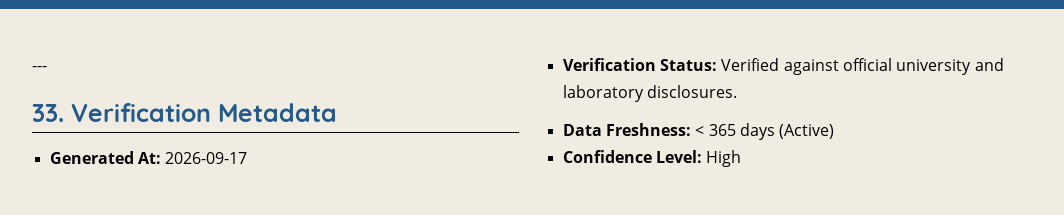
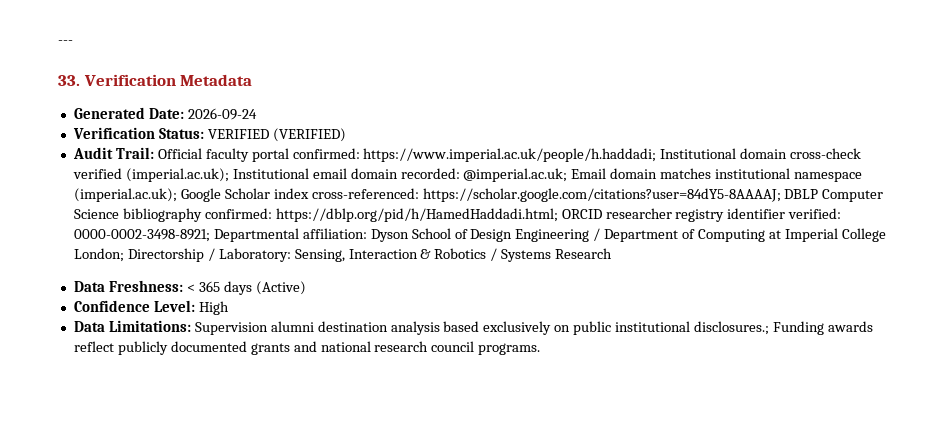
[137,152,248,164] At: 2026-09-17 -> [148,108,257,120] Date: 2026-09-24
[721,58,1004,75] [562,85,737,102] Verified against official university and laboratory disclosures. -> [207,128,346,142] [72,147,862,162] [72,168,863,182] [73,188,884,202] [73,208,842,222] [73,228,886,242] [73,248,613,262] VERIFIED (VERIFIED) // Audit Trail: Official faculty portal confirmed: https://www.imperial.ac.uk/people/h.haddadi; Institutional domain cross-check verified (imperial.ac.uk); Institutional email domain recorded: @imperial.ac.uk; Email domain matches institutional namespace (imperial.ac.uk); Google Scholar index cross-referenced: https://scholar.google.com/citations?user=84dY5-8AAAAJ; DBLP Computer Science bibliography confirmed: https://dblp.org/pid/h/HamedHaddadi.html; ORCID researcher registry identifier verified: 0000-0002-3498-8921; Departmental affiliation: Dyson School of Design Engineering / Department of Computing at Imperial College London; Directorship / Laboratory: Sensing, Interaction & Robotics / Systems Research
(742, 158) none -> [73,320,873,335] [73,341,541,355] // Data Limitations: Supervision alumni destination analysis based exclusively on public institutional disclosures.; Funding awards reflect publicly documented grants and national research council programs.

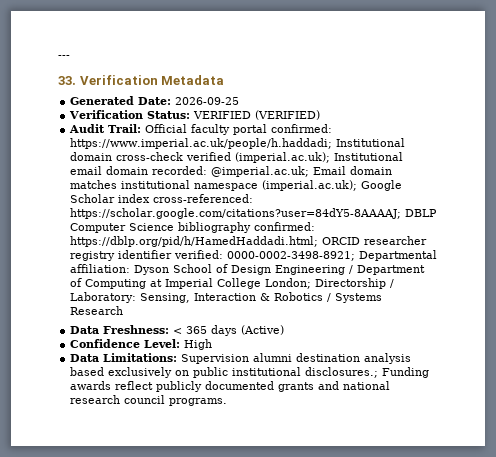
[187,108,257,120] 2026-09-24 -> [175,97,240,105] 2026-09-25

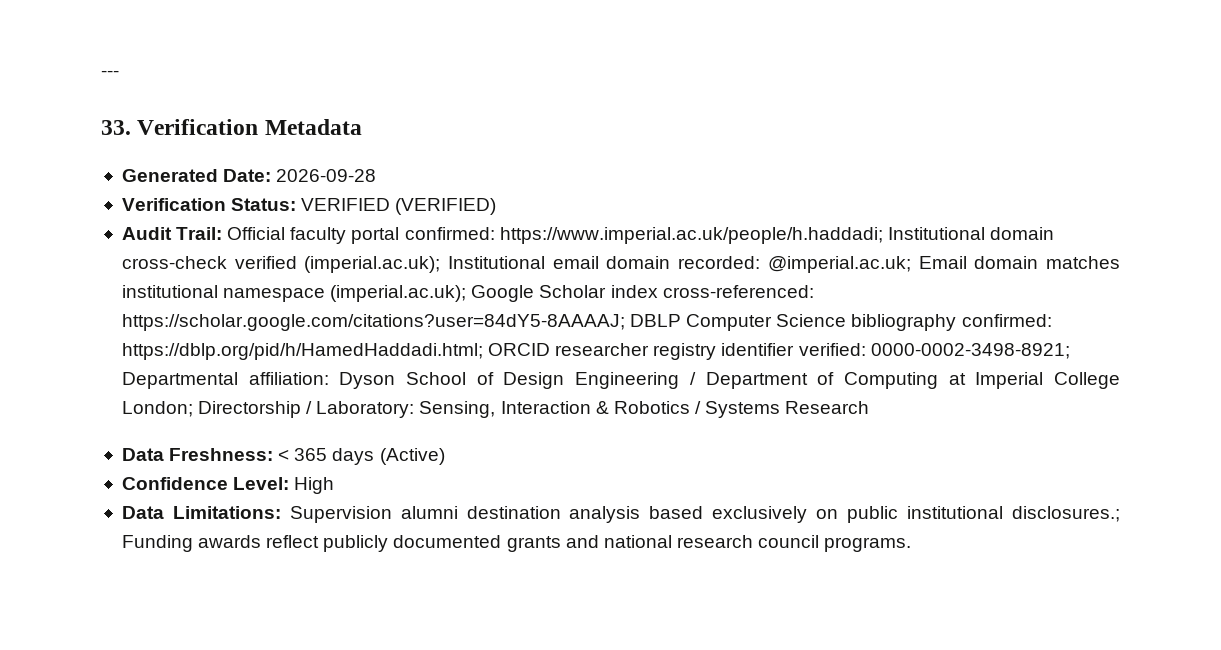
[175,97,240,105] 2026-09-25 -> [276,169,377,182] 2026-09-28

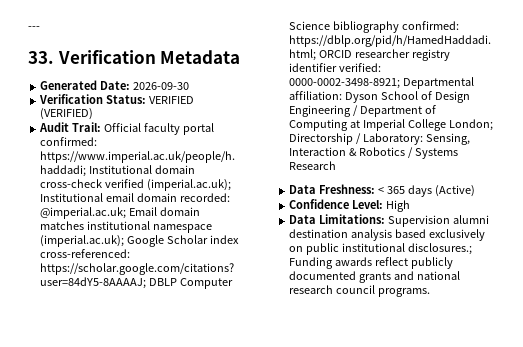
[276,169,377,182] 2026-09-28 -> [133,82,190,90] 2026-09-30

